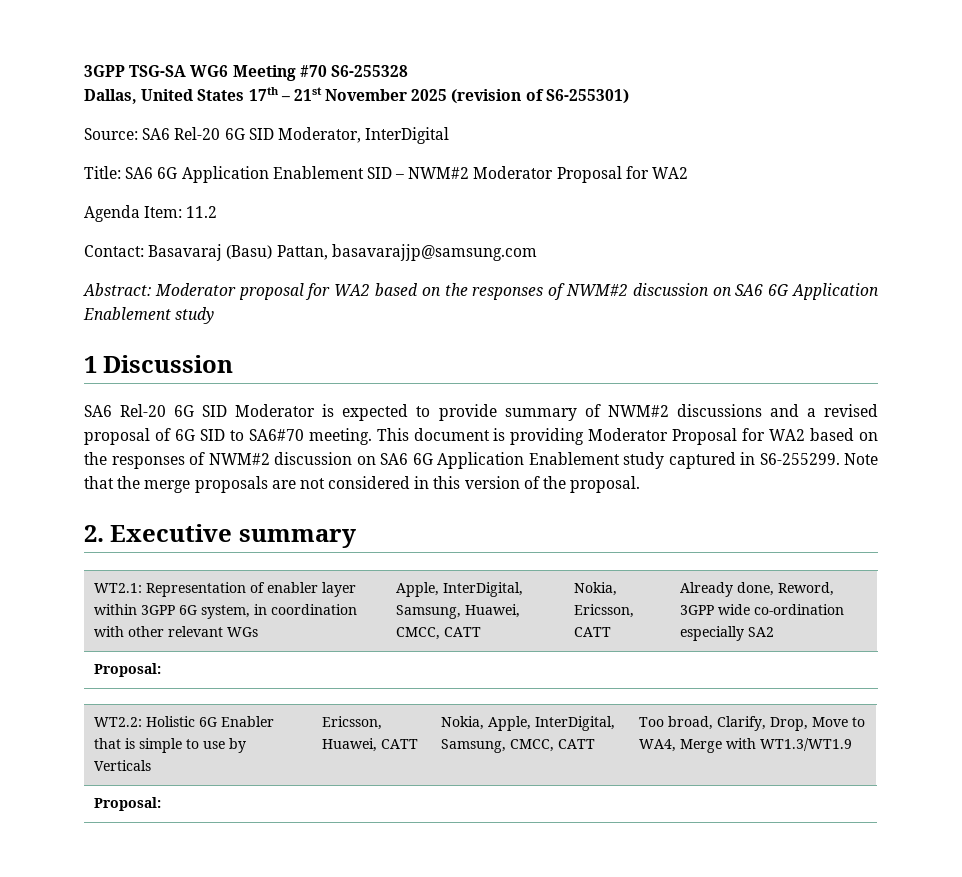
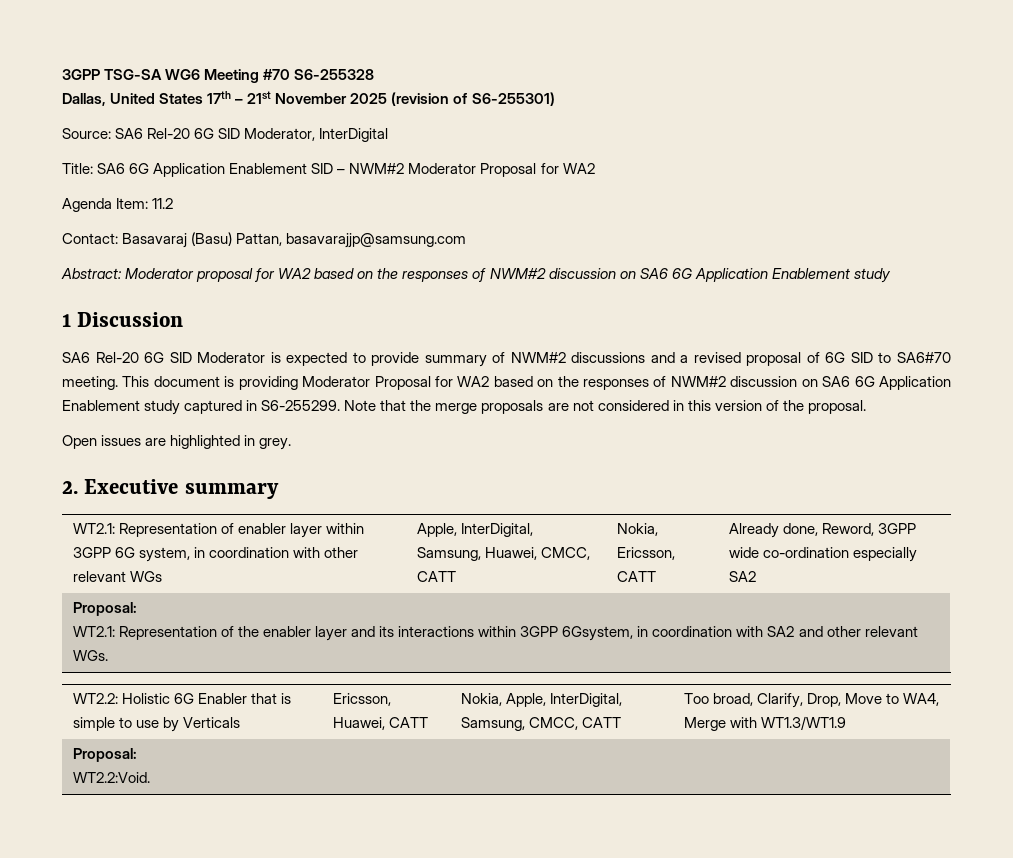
(641, 484) none -> [62,435,292,450] // Open issues are highlighted in grey.
(162, 670) none -> [72,626,918,641] [72,650,108,661] // WT2.1: Representation of the enabler layer and its interactions within 3GPP 6Gsystem, in coordination with SA2 and other relevant WGs.
(162, 804) none -> [72,772,150,783] // WT2.2:Void.

